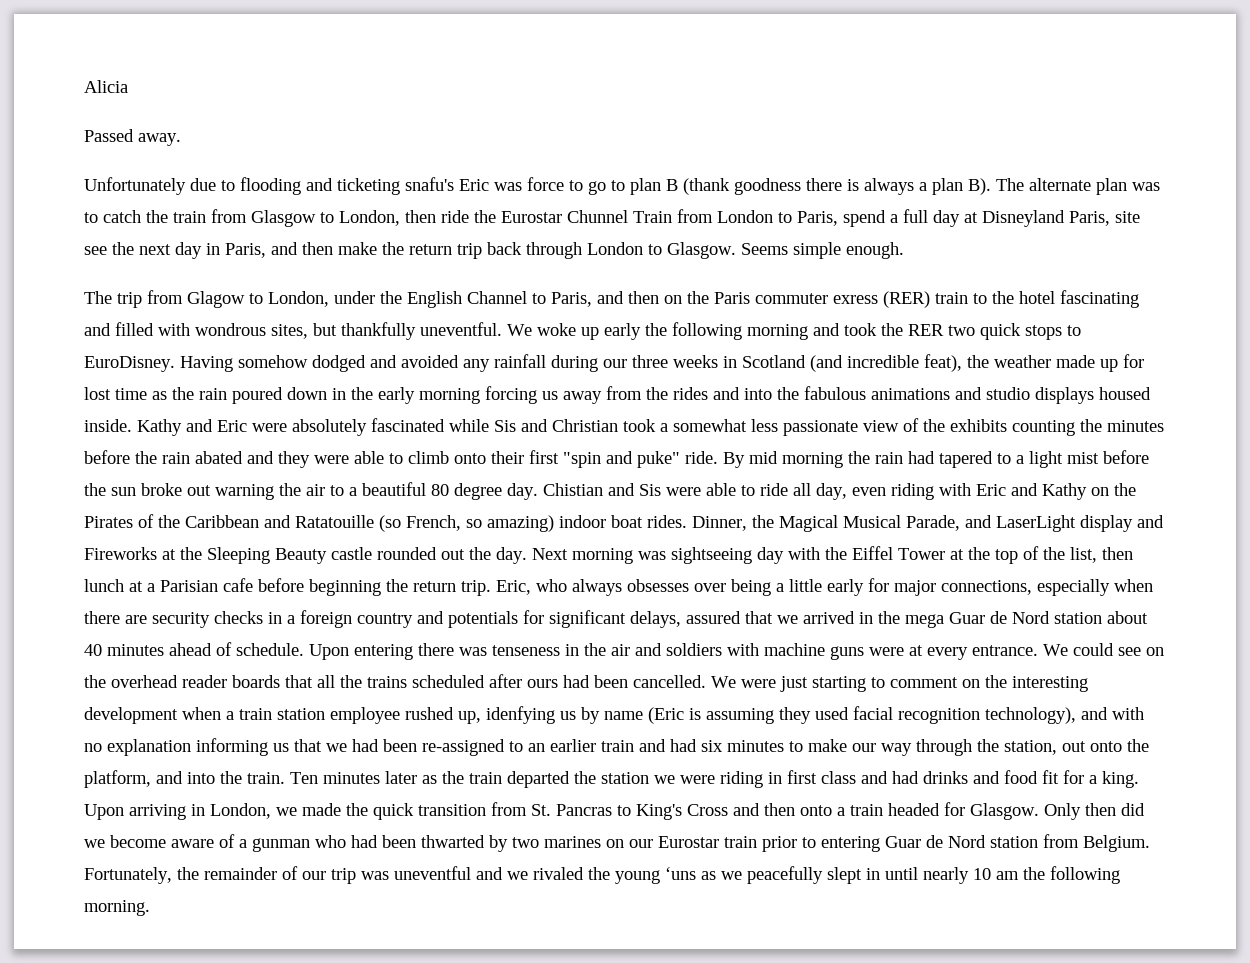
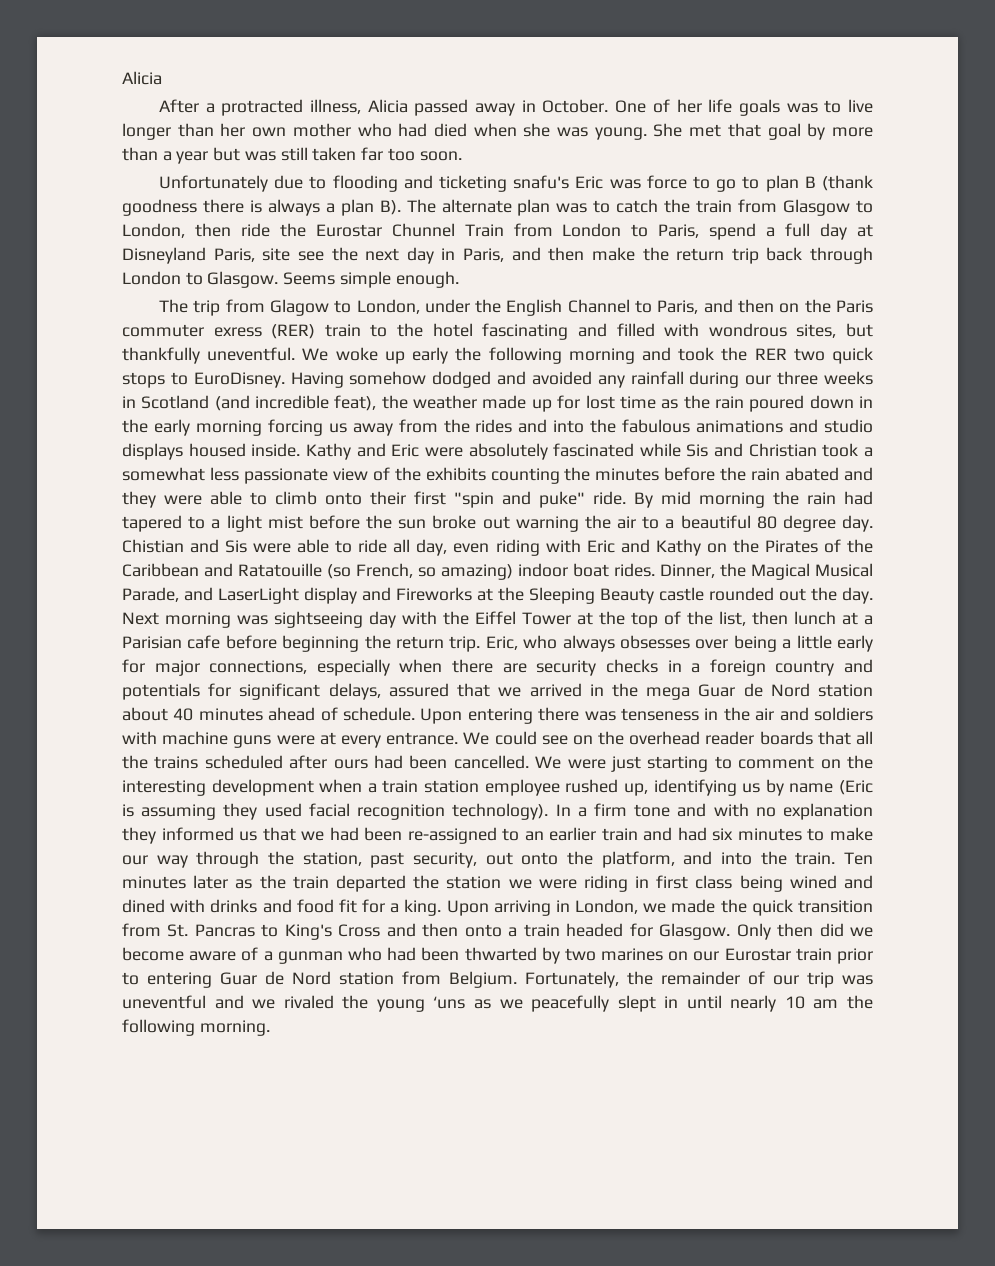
[84,129,181,146] Passed away. -> [158,99,874,116] [122,123,874,140] [122,147,462,164] After a protracted illness, Alicia passed away in October. One of her life goals was to live longer than her own mother who had died when she was young. She met that goal by more than a year but was still taken far too soon.
[486,706,555,724] idenfying -> [653,779,737,796] identifying
[985,707,1076,724] technology), -> [452,803,671,820] technology). In a firm tone
[196,738,268,756] informing -> [122,827,234,844] they informed
(1057, 747) none -> [370,852,477,868] past security,
[861,771,919,784] and had -> [739,875,873,892] [122,899,206,913] being wined and dined with

